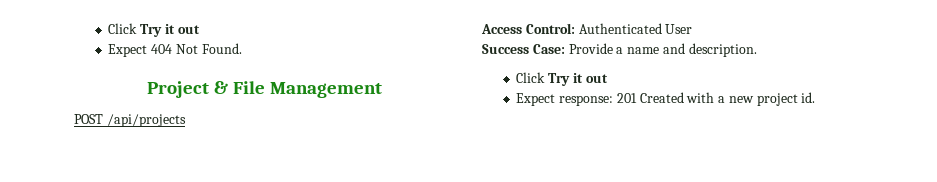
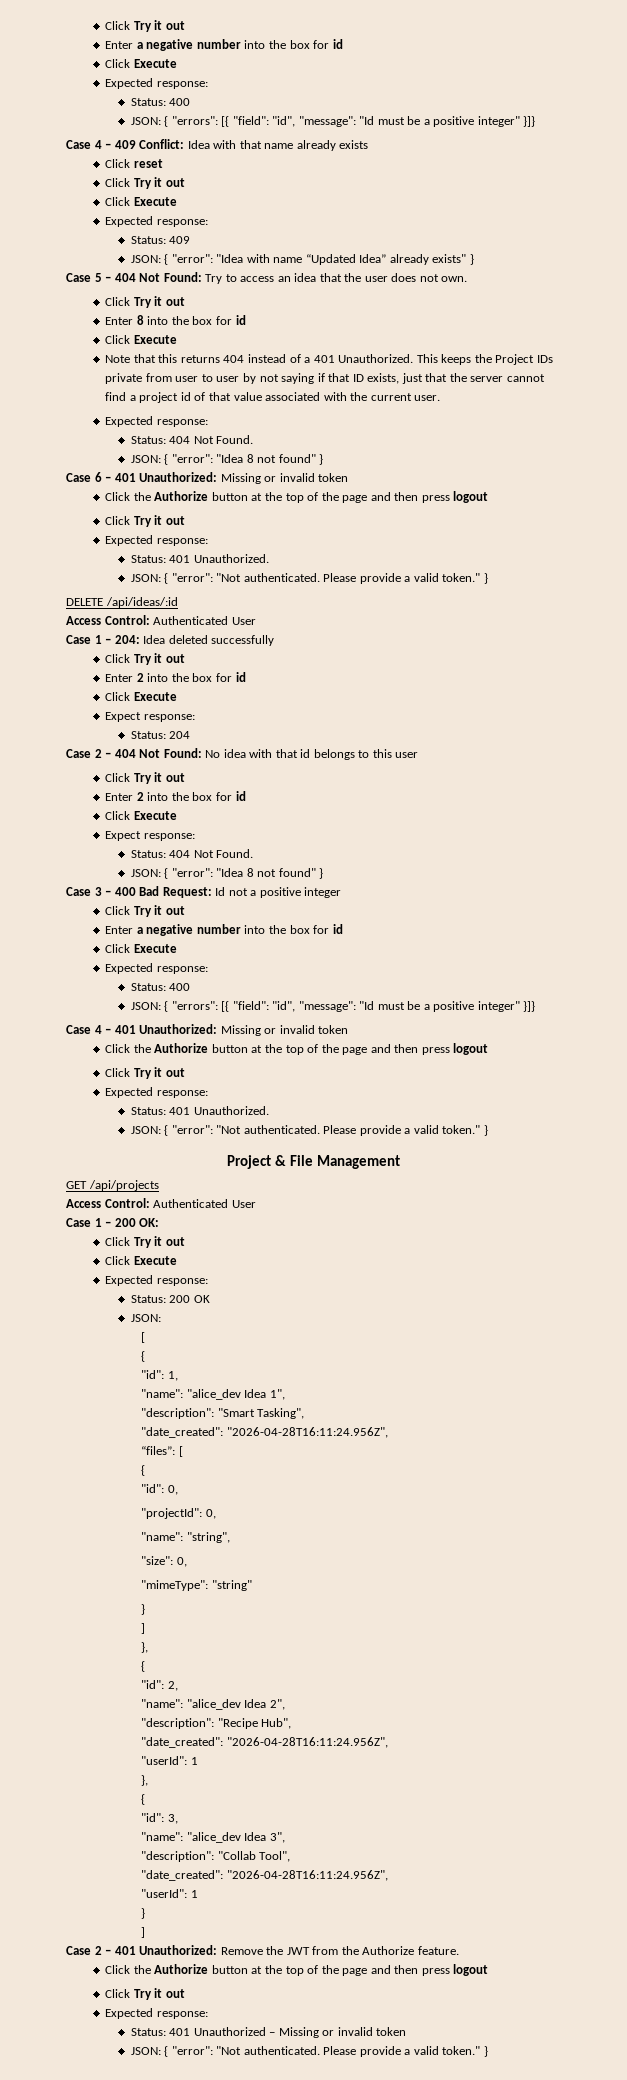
[108,23,200,37] [108,43,242,57] Click Try it out // Expect 404 Not Found. -> [105,20,185,32] [105,39,343,51] [105,59,177,68] [105,78,208,89] [130,98,191,106] [130,116,536,127] [66,139,369,151] [105,159,163,168] [105,177,185,189] [105,197,177,206] [105,216,208,227] [130,236,191,244] [130,254,474,265] [66,272,468,284] [105,296,185,308] [105,315,246,325] [105,335,177,344] [105,354,553,365] [105,373,545,384] [105,392,441,403] [105,416,208,427] [130,435,254,444] [130,454,324,465] [66,472,349,484] [105,491,489,503] [105,515,185,527] [105,535,208,546] [130,554,269,563] [130,573,488,584] [66,597,178,608] [66,615,256,625] [66,635,275,646] [105,653,185,665] [105,672,246,682] [105,692,177,701] [105,712,195,722] [130,731,191,739] [66,748,419,760] [105,772,185,784] [105,791,246,801] [105,811,177,820] [105,831,195,841] [130,849,254,858] [130,868,324,879] [66,886,342,898] [105,905,185,917] [105,924,343,936] [105,944,177,953] [105,963,208,974] [130,983,191,991] [130,1001,536,1012] [66,1024,349,1036] [105,1043,489,1055] [105,1067,185,1079] [105,1087,208,1098] [130,1106,269,1115] [130,1125,488,1136] Click Try it out // Enter a negative number into the box for id // Click Execute // Expected response: // Status: 400 // JSON: { "errors": [{ "field": "id", "message": "Id must be a positive integer" }]} // Case 4 – 409 Conflict: Idea with that name already exists // Click reset // Click Try it out // Click Execute // Expected response: // Status: 409 // JSON: { "error": "Idea with name “Updated Idea” already exists" } // Case 5 – 404 Not Found: Try to access an idea that the user does not own. // Click Try it out // Enter 8 into the box for id // Click Execute // Note that this returns 404 instead of a 401 Unauthorized. This keeps the Project IDs private from user to user by not saying if that ID exists, just that the server cannot find a project id of that value associated with the current user. // Expected response: // Status: 404 Not Found. // JSON: { "error": "Idea 8 not found" } // Case 6 – 401 Unauthorized: Missing or invalid token // Click the Authorize button at the top of the page and then press logout // Click Try it out // Expected response: // Status: 401 Unauthorized. // JSON: { "error": "Not authenticated. Please provide a valid token." } // DELETE /api/ideas/:id // Access Control: Authenticated User // Case 1 – 204: Idea deleted successfully // Click Try it out // Enter 2 into the box for id // Click Execute // Expect response: // Status: 204 // Case 2 – 404 Not Found: No idea with that id belongs to this user // Click Try it out // Enter 2 into the box for id // Click Execute // Expect response: // Status: 404 Not Found. // JSON: { "error": "Idea 8 not found" } // Case 3 – 400 Bad Request: Id not a positive integer // Click Try it out // Enter a negative number into the box for id // Click Execute // Expected response: // Status: 400 // JSON: { "errors": [{ "field": "id", "message": "Id must be a positive integer" }]} // Case 4 – 401 Unauthorized: Missing or invalid token // Click the Authorize button at the top of the page and then press logout // Click Try it out // Expected response: // Status: 401 Unauthorized. // JSON: { "error": "Not authenticated. Please provide a valid token." }
[74,114,103,124] POST -> [66,1181,87,1189] GET
[482,43,757,57] [516,72,608,86] [516,92,816,106] Success Case: Provide a name and description. // Click Try it out // Expect response: 201 Created with a new project id. -> [66,1218,160,1227] [105,1236,185,1248] [105,1256,177,1265] [105,1275,208,1286] [130,1295,210,1303] [130,1314,161,1322] [141,1332,146,1343] [141,1351,146,1362] [141,1370,178,1381] [141,1389,285,1400] [141,1408,305,1419] [141,1427,388,1438] [141,1446,183,1457] [141,1465,146,1476] [141,1484,178,1495] [141,1508,216,1519] [141,1532,230,1543] [141,1556,187,1567] [141,1580,252,1591] [141,1604,146,1615] [141,1623,146,1634] [141,1642,149,1653] [141,1661,146,1672] [141,1680,178,1691] [141,1699,285,1710] [141,1718,292,1729] [141,1737,388,1748] [141,1756,198,1765] [141,1775,149,1786] [141,1794,146,1805] [141,1813,178,1824] [141,1832,285,1843] [141,1851,291,1862] [141,1870,388,1881] [141,1889,198,1898] [141,1908,146,1919] [141,1927,146,1938] [66,1945,459,1955] [105,1964,489,1976] [105,1988,185,2000] [105,2008,208,2019] [130,2027,407,2038] [130,2046,488,2057] Case 1 – 200 OK: // Click Try it out // Click Execute // Expected response: // Status: 200 OK // JSON: // [ // { // "id": 1, // "name": "alice_dev Idea 1", // "description": "Smart Tasking", // "date_created": "2026-04-28T16:11:24.956Z", // “files”: [ // { // "id": 0, // "projectId": 0, // "name": "string", // "size": 0, // "mimeType": "string" // } // ] // }, // { // "id": 2, // "name": "alice_dev Idea 2", // "description": "Recipe Hub", // "date_created": "2026-04-28T16:11:24.956Z", // "userId": 1 // }, // { // "id": 3, // "name": "alice_dev Idea 3", // "description": "Collab Tool", // "date_created": "2026-04-28T16:11:24.956Z", // "userId": 1 // } // ] // Case 2 – 401 Unauthorized: Remove the JWT from the Authorize feature. // Click the Authorize button at the top of the page and then press logout // Click Try it out // Expected response: // Status: 401 Unauthorized – Missing or invalid token // JSON: { "error": "Not authenticated. Please provide a valid token." }

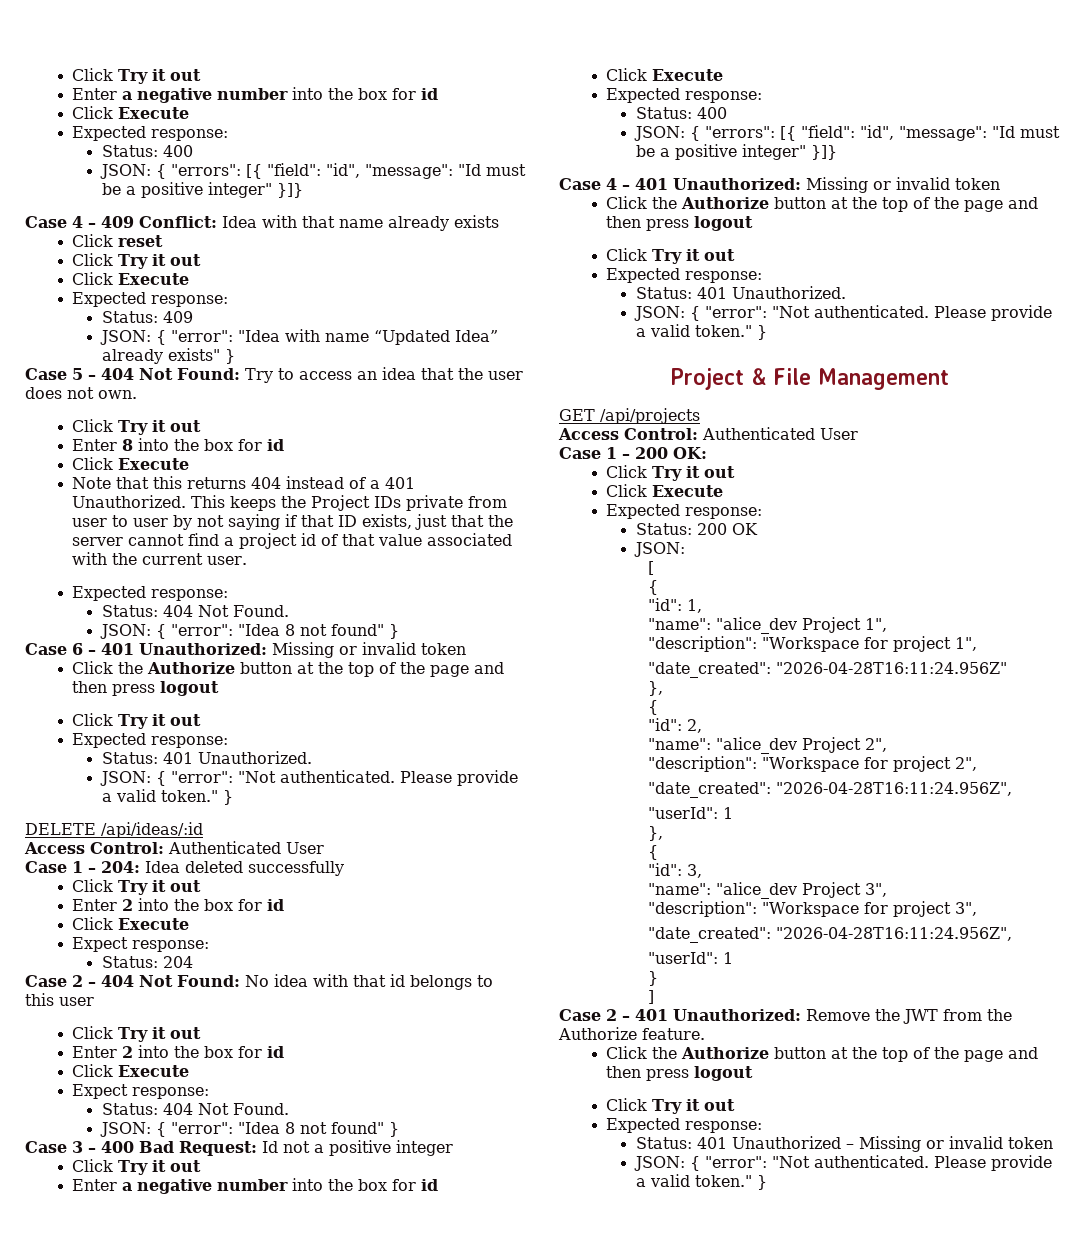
[244,1389,267,1398] Idea -> [801,617,861,633] Project
[217,1408,305,1419] [141,1427,388,1438] [141,1446,183,1457] [141,1465,146,1476] [141,1484,178,1495] [141,1508,216,1519] [141,1532,230,1543] [141,1556,187,1567] [141,1580,252,1591] [141,1604,146,1615] [141,1623,146,1634] "Smart Tasking", // "date_created": "2026-04-28T16:11:24.956Z", // “files”: [ // { // "id": 0, // "projectId": 0, // "name": "string", // "size": 0, // "mimeType": "string" // } // ] -> [761,636,977,652] [647,662,1007,678] "Workspace for project 1", // "date_created": "2026-04-28T16:11:24.956Z"
[244,1699,267,1708] Idea -> [801,737,861,753] Project
[217,1718,292,1729] "Recipe Hub", -> [761,756,977,772] "Workspace for project 2",
[244,1832,267,1841] Idea -> [801,882,861,898] Project
[217,1851,291,1862] "Collab Tool", -> [761,901,977,917] "Workspace for project 3",

